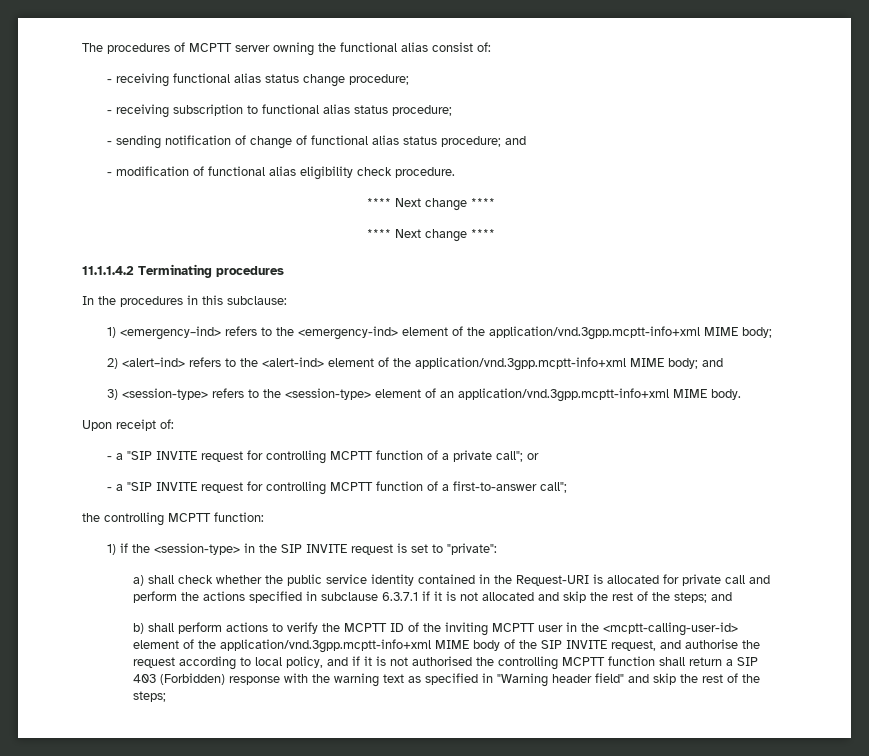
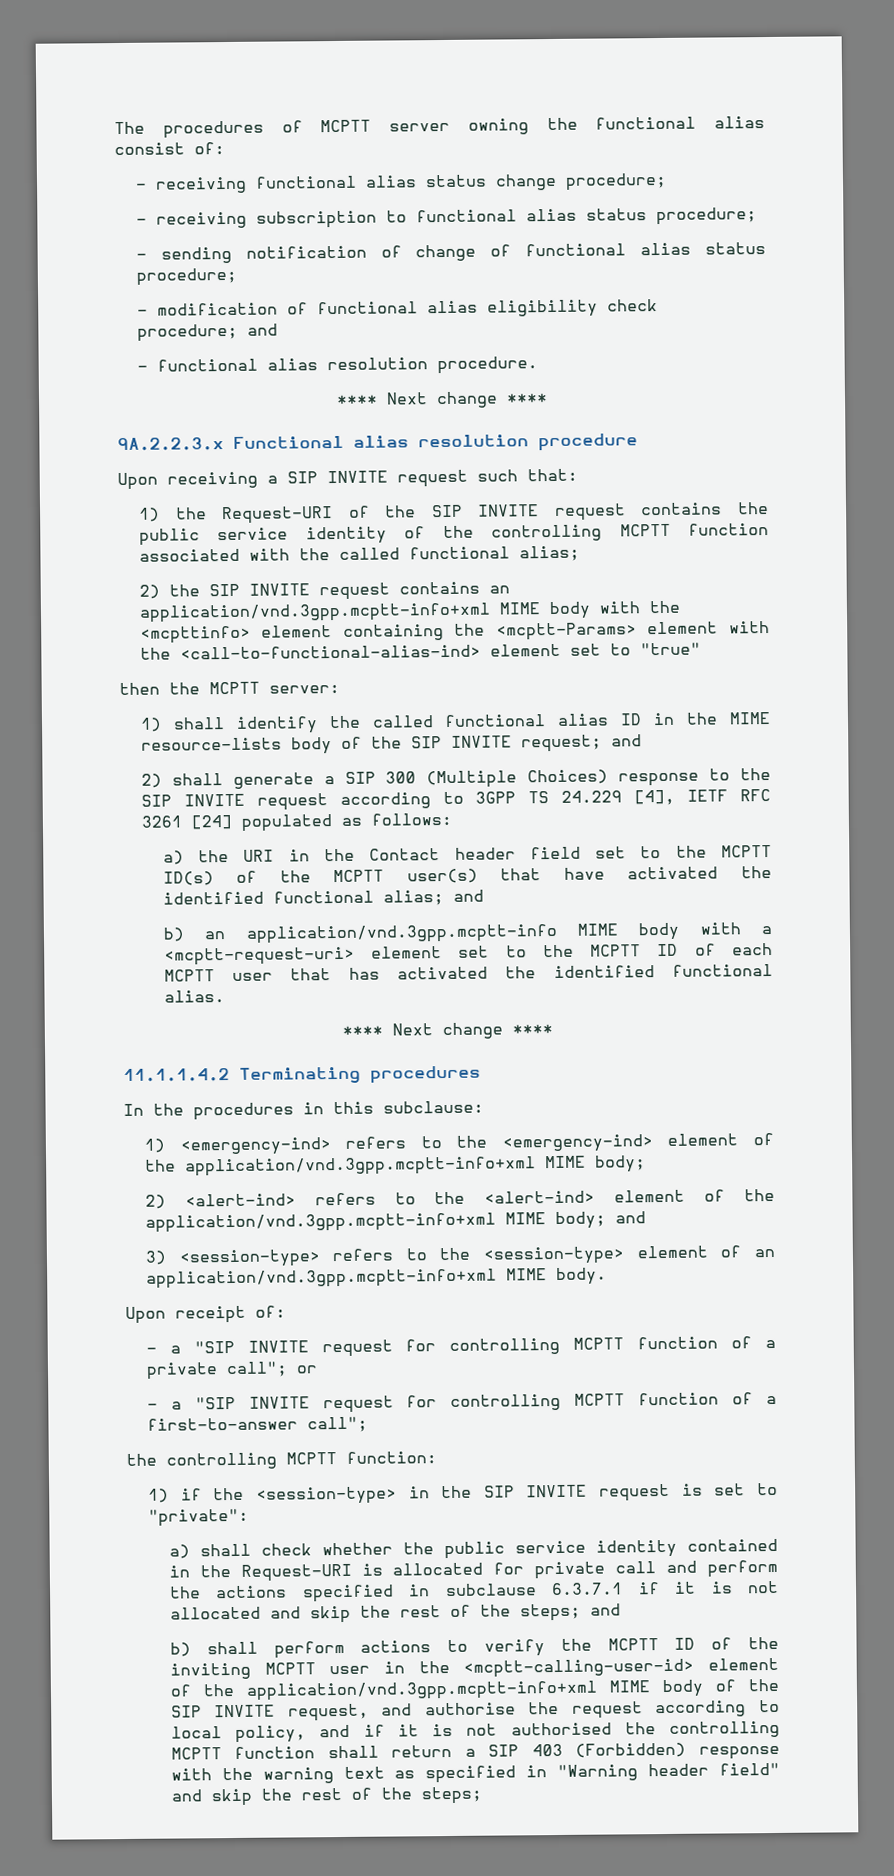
[505,136,527,145] and -> (237, 276) none
(393, 171) none -> [136,323,278,342] [136,357,428,372] procedure; and // - functional alias resolution
(495, 202) none -> [117,433,638,452] [117,468,578,491] [138,502,769,525] [138,523,769,546] [138,545,580,562] [138,581,510,601] [138,600,681,623] [139,621,770,644] [139,642,701,660] [119,681,340,696] [139,712,771,734] [140,734,642,755] [140,768,771,789] [140,788,771,811] [140,812,452,832] [162,844,772,865] [162,865,772,886] [162,889,484,906] [162,922,772,944] [163,942,773,966] [163,963,773,982] [163,990,225,1003] // 9A.2.2.3.x Functional alias resolution procedure // Upon receiving a SIP INVITE request such that: // 1) the Request-URI of the SIP INVITE request contains the public service identity of the controlling MCPTT function associated with the called functional alias; // 2) the SIP INVITE request contains an application/vnd.3gpp.mcptt-info+xml MIME body with the <mcpttinfo> element containing the <mcptt-Params> element with the <call-to-functional-alias-ind> element set to "true" // then the MCPTT server: // 1) shall identify the called functional alias ID in the MIME resource-lists body of the SIP INVITE request; and // 2) shall generate a SIP 300 (Multiple Choices) response to the SIP INVITE request according to 3GPP TS 24.229 [4], IETF RFC 3261 [24] populated as follows: // a) the URI in the Contact header field set to the MCPTT ID(s) of the MCPTT user(s) that have activated the identified functional alias; and // b) an application/vnd.3gpp.mcptt-info MIME body with a <mcptt-request-uri> element set to the MCPTT ID of each MCPTT user that has activated the identified functional alias.

